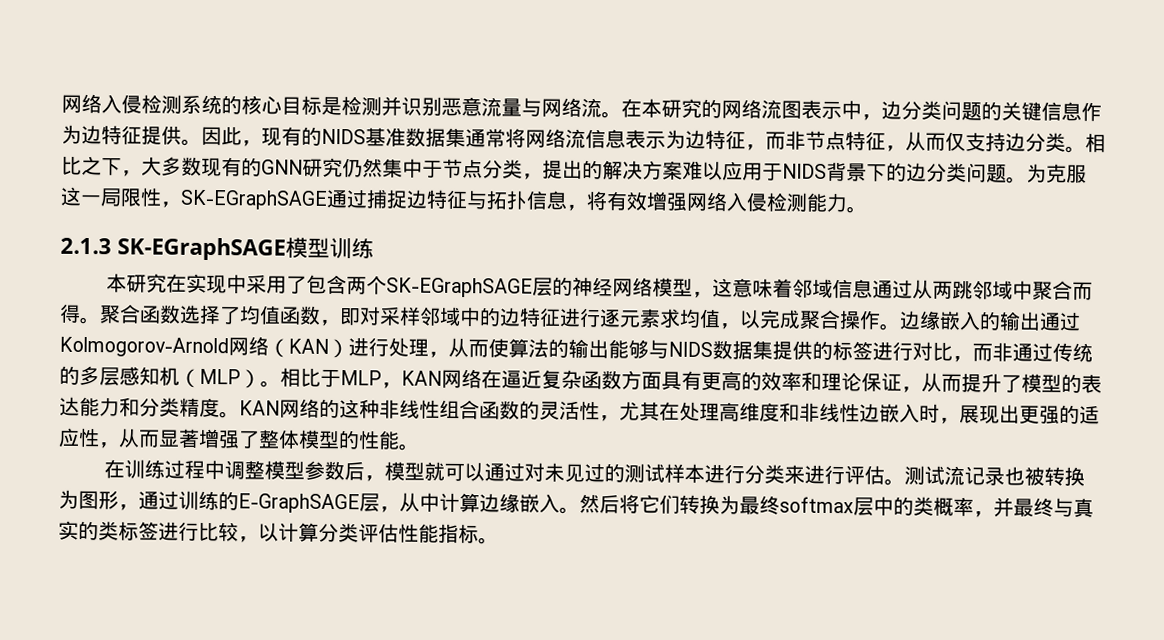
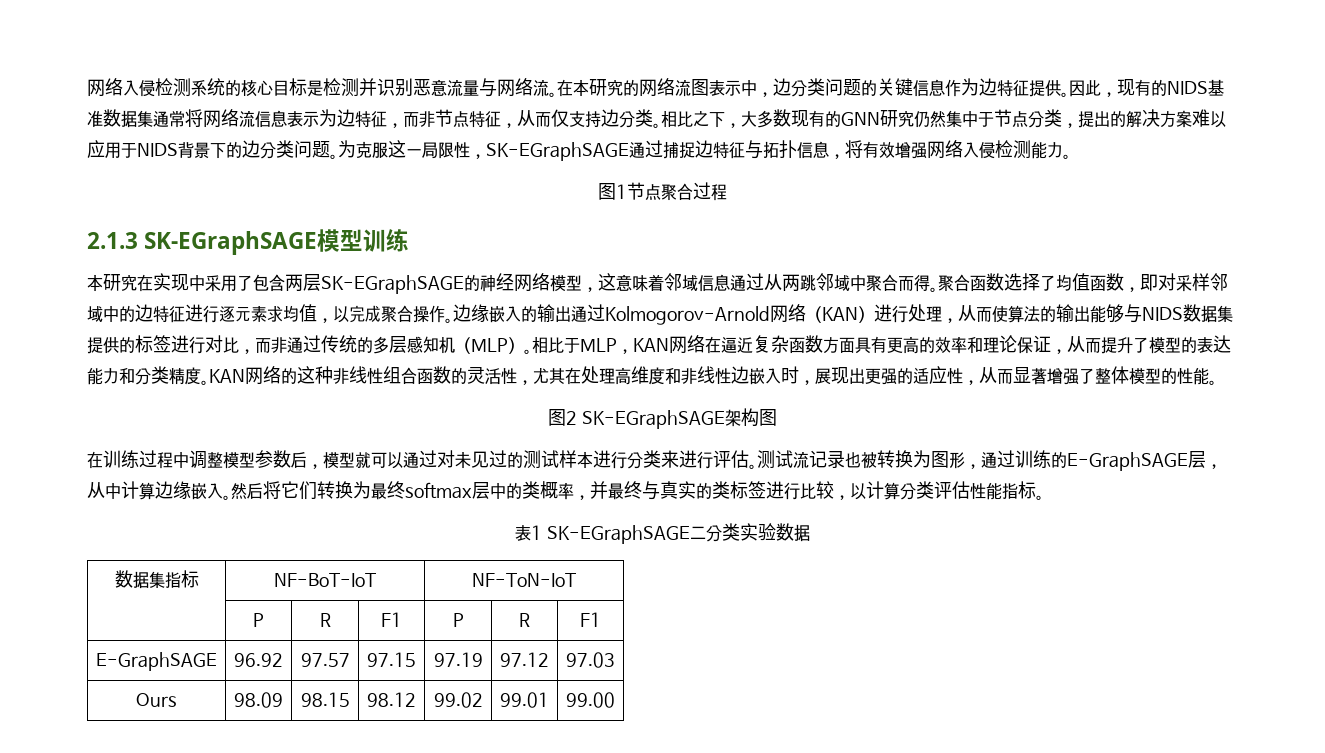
(867, 210) none -> [598,182,727,201] // 图1节点聚合过程
[365,275,553,298] 个SK-EGraphSAGE层 -> [303,274,464,294] 层SK-EGraphSAGE
(420, 447) none -> [548,408,777,429] // 图2 SK-EGraphSAGE架构图
(499, 541) none -> [515,523,810,544] [114,570,199,589] [274,573,376,587] [472,573,577,587] [253,613,264,627] [319,613,331,627] [381,612,402,627] [452,613,464,627] [519,613,530,627] [580,612,601,627] [96,652,218,671] [234,653,283,667] [300,653,350,667] [367,652,416,667] [433,652,483,667] [500,652,549,667] [566,652,615,668] [136,693,177,707] [234,692,283,708] [300,692,350,707] [367,692,416,707] [433,692,483,708] [500,692,549,708] [566,692,615,708] // 表1 SK-EGraphSAGE二分类实验数据 // 数据集指标 | NF-BoT-IoT | NF-ToN-IoT // | P | R | F1 | P | R | F1 // E-GraphSAGE | 96.92 | 97.57 | 97.15 | 97.19 | 97.12 | 97.03 // Ours | 98.09 | 98.15 | 98.12 | 99.02 | 99.01 | 99.00

